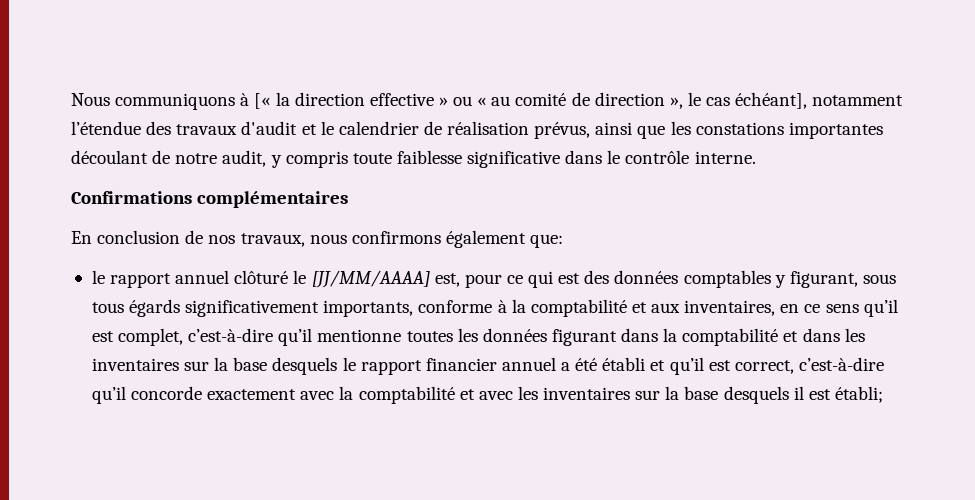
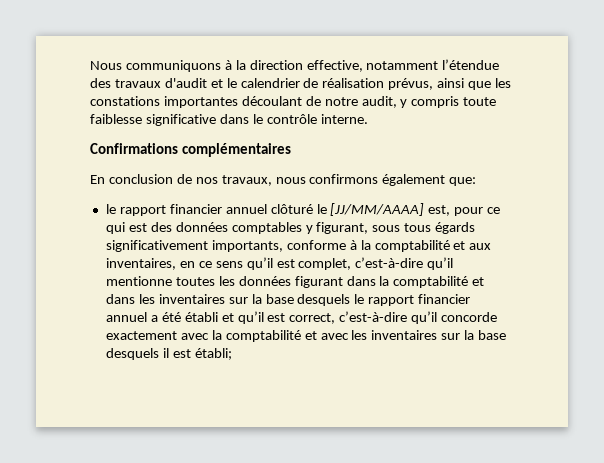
[254,93,271,109] [« -> (232, 65) none
[369,92,808,109] effective » ou « au comité de direction », le cas échéant], -> [306,60,363,72] effective,
(172, 280) none -> [169,204,222,214] financier

